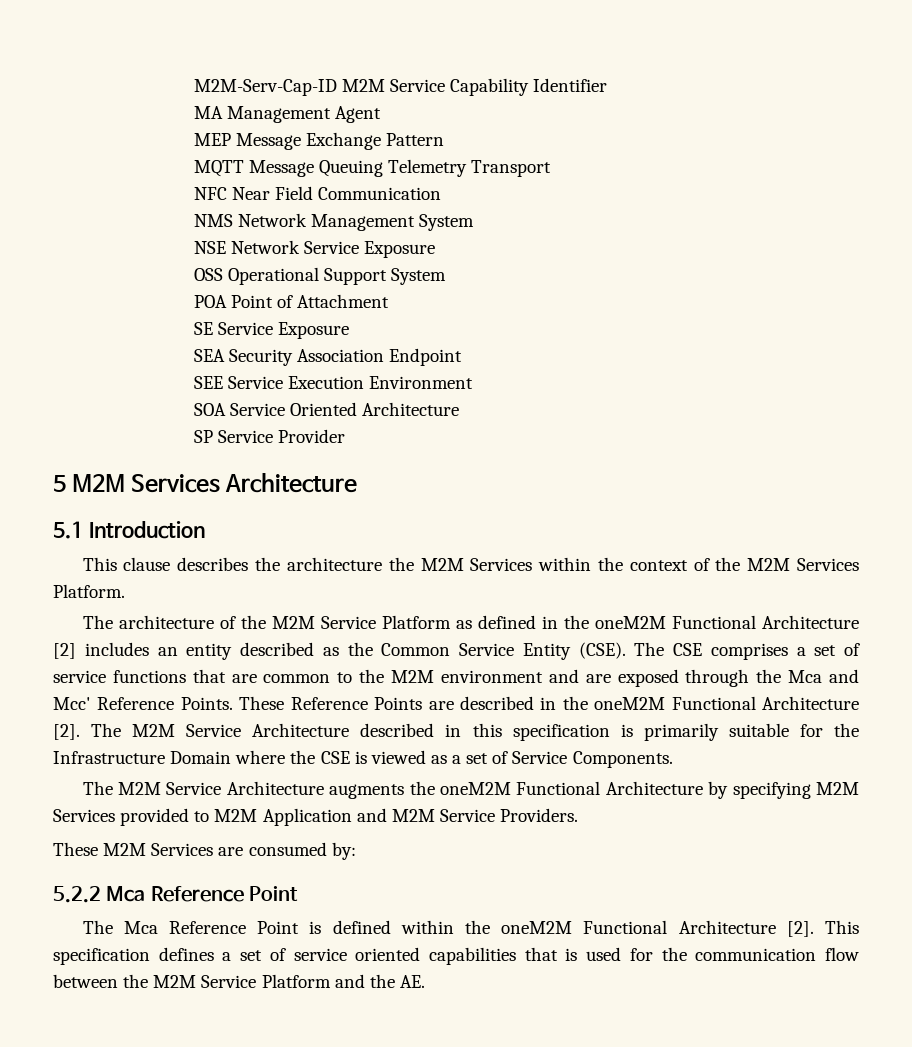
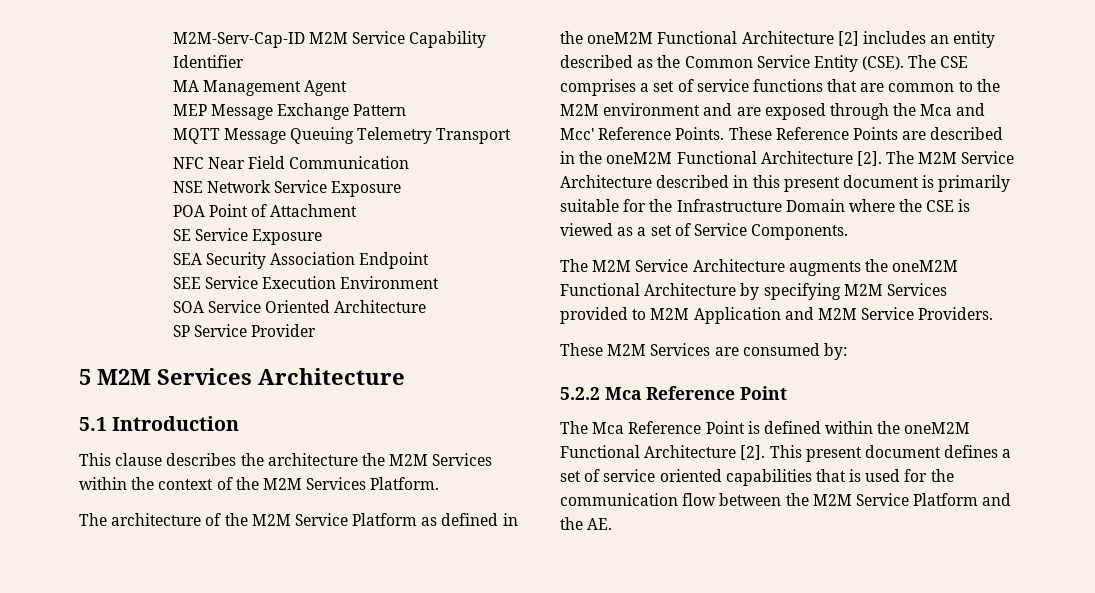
[193,213,475,231] // NMS Network Management System -> (410, 162) none
[193,267,447,285] // OSS Operational Support System -> (402, 189) none
[512,724,610,741] specification -> [783,175,919,192] present document
[53,948,150,965] specification -> [805,445,941,462] present document

